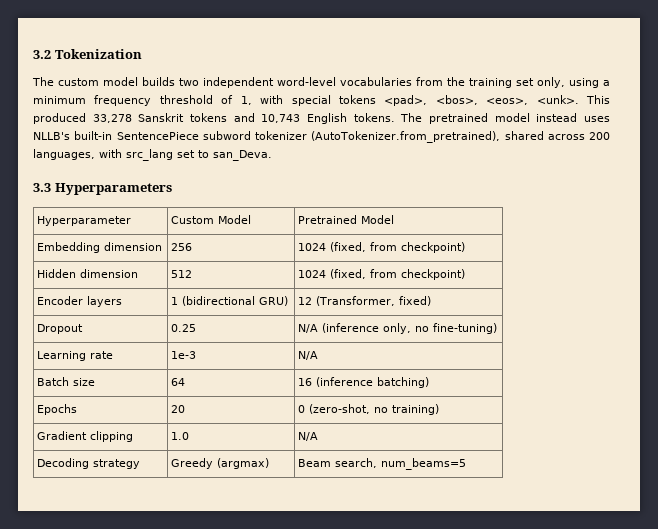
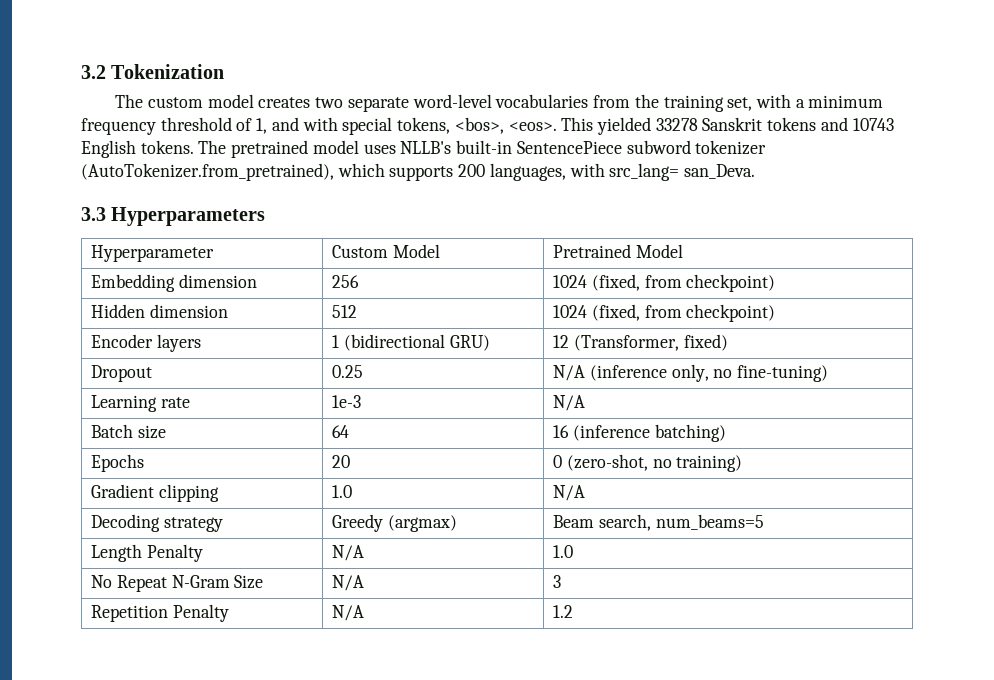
[142,77,274,88] builds two independent -> [258,97,409,112] creates two separate
[516,77,599,88] set only, using -> [727,94,791,111] set, with
(252, 100) none -> [271,117,299,131] and
[338,95,611,106] [33,113,132,124] tokens <pad>, <bos>, <eos>, <unk>. This produced 33,278 -> [397,117,698,135] tokens, <bos>, <eos>. This yielded 33278
[261,114,301,123] 10,743 -> [852,118,894,131] 10743
[536,113,578,122] instead -> (359, 147) none
[504,131,585,140] shared across -> [337,163,454,181] which supports
[126,149,209,161] src_lang set to -> [609,163,680,181] src_lang=
(467, 464) none -> [91,544,203,562] [332,545,365,561] [553,545,574,558] [91,575,264,592] [332,575,365,591] [553,575,562,588] [91,604,229,622] [332,605,365,621] [553,605,574,618] // Length Penalty | N/A | 1.0 // No Repeat N-Gram Size | N/A | 3 // Repetition Penalty | N/A | 1.2

